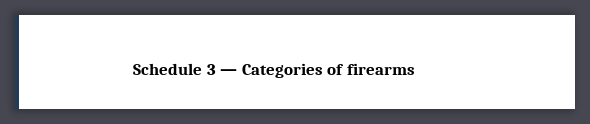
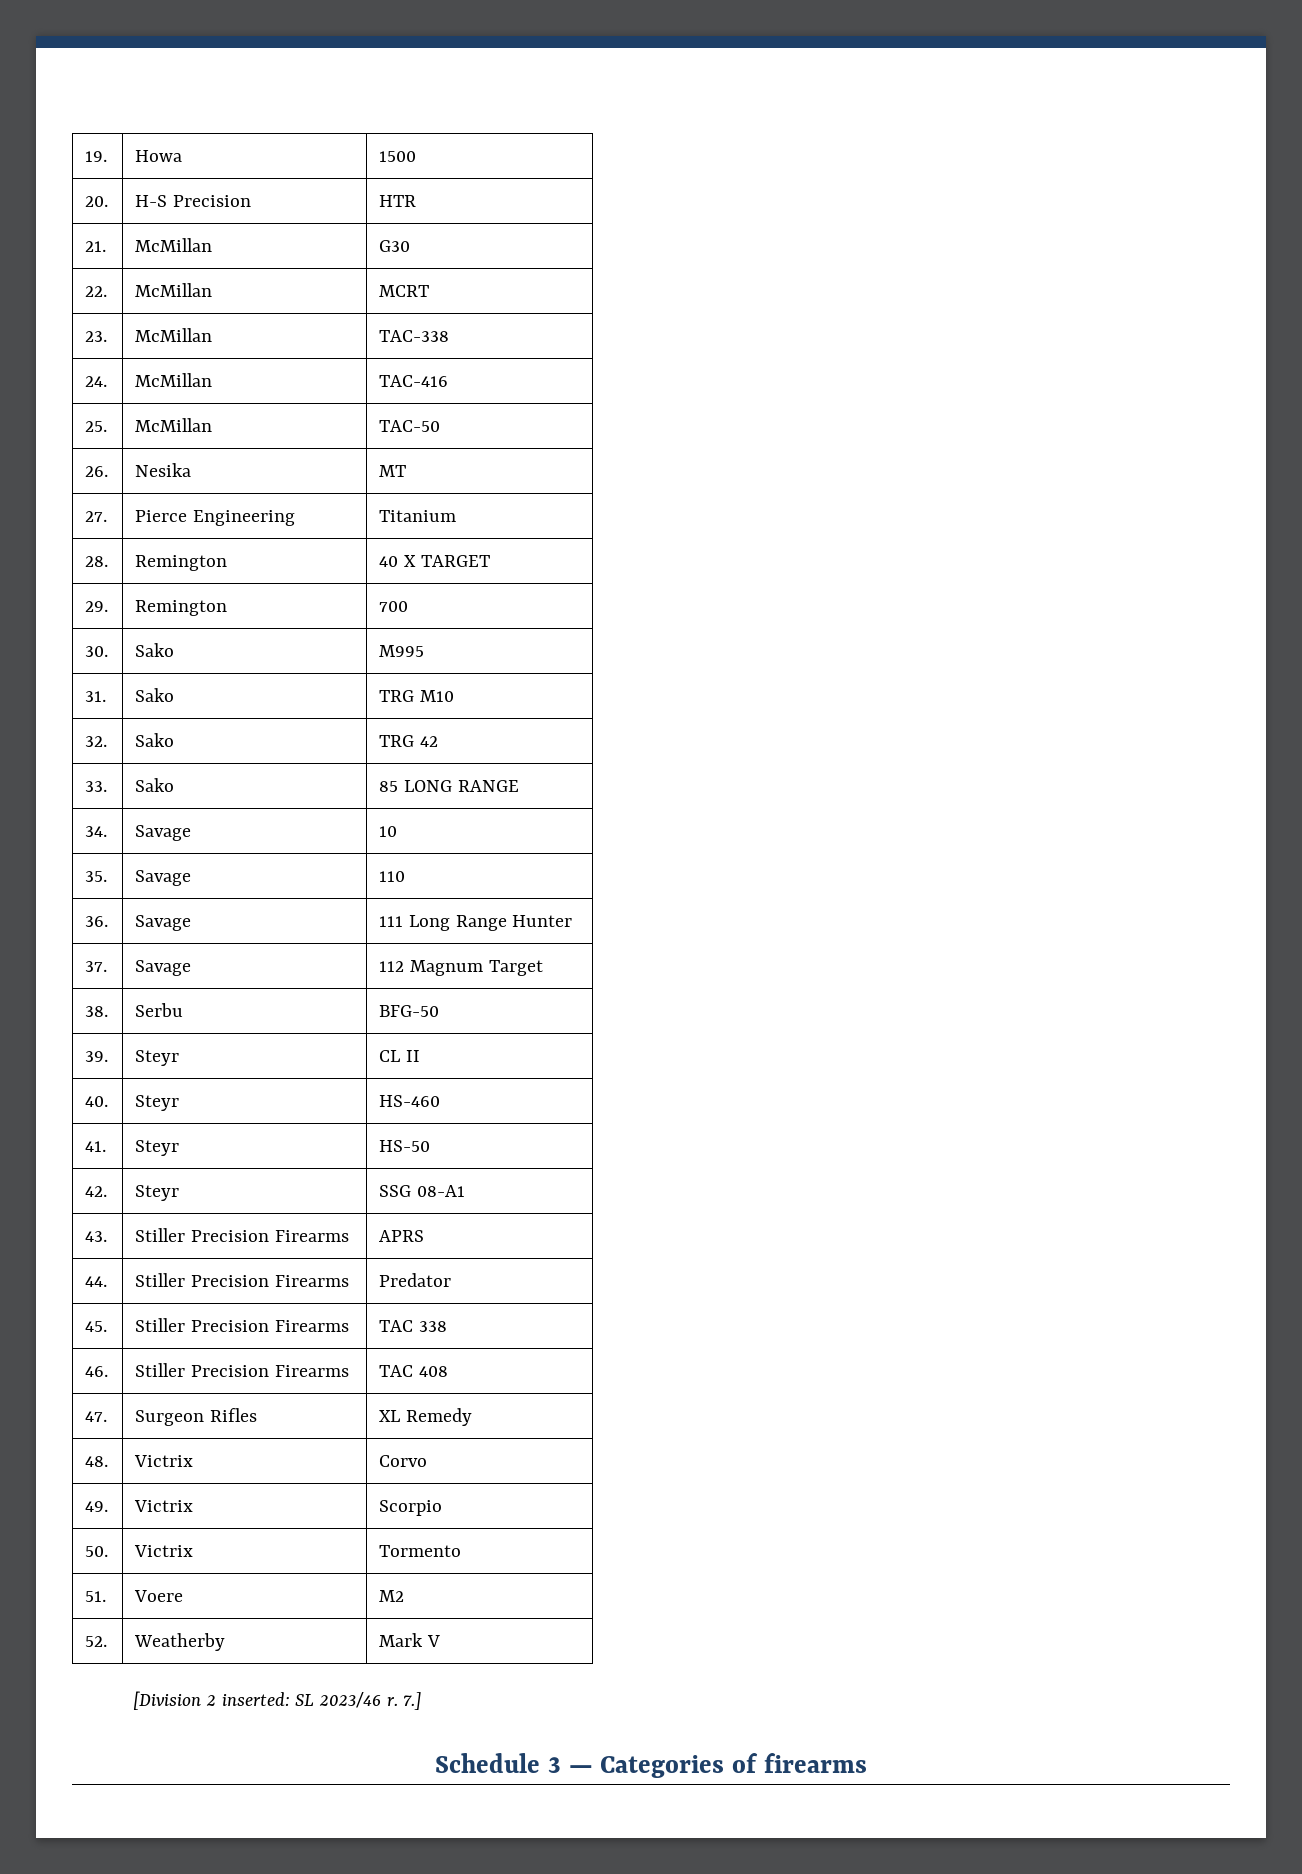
(133, 69) none -> [85,151,108,162] [135,150,183,162] [379,151,417,162] [85,196,109,207] [135,195,251,207] [379,195,417,207] [85,241,107,252] [135,238,213,252] [379,240,411,252] [85,286,108,297] [135,283,213,297] [379,285,430,297] [85,331,108,342] [135,328,213,342] [379,330,450,342] [85,376,108,387] [135,373,213,387] [379,375,449,387] [85,421,108,432] [135,418,213,432] [379,420,441,432] [85,466,109,477] [135,463,192,477] [379,465,407,477] [85,511,108,522] [135,510,295,526] [379,510,457,522] [85,556,109,567] [135,555,228,571] [379,555,490,567] [85,601,109,612] [135,600,228,616] [379,601,409,612] [85,646,109,657] [135,643,175,657] [379,645,425,657] [85,691,107,702] [135,688,175,702] [379,690,454,702] [85,736,108,747] [135,733,175,747] [379,735,438,747] [85,781,108,792] [135,778,175,792] [379,780,519,792] [85,826,108,837] [135,825,192,841] [379,826,398,837] [85,871,108,882] [135,870,192,886] [379,871,406,882] [85,916,109,927] [135,915,192,931] [379,915,573,931] [85,961,108,972] [135,960,192,976] [379,960,543,976] [85,1006,109,1017] [135,1003,184,1017] [379,1005,440,1017] [85,1051,109,1062] [135,1050,180,1066] [379,1050,420,1062] [85,1096,109,1107] [135,1095,180,1111] [379,1095,441,1107] [85,1141,107,1152] [135,1140,180,1156] [379,1140,431,1152] [85,1186,108,1197] [135,1185,180,1201] [379,1185,465,1197] [85,1231,108,1242] [135,1228,349,1242] [379,1230,425,1242] [85,1276,108,1287] [135,1273,349,1287] [379,1273,452,1287] [85,1321,108,1332] [135,1318,349,1332] [379,1320,447,1332] [85,1366,109,1377] [135,1363,349,1377] [379,1365,448,1377] [85,1411,108,1422] [135,1408,257,1426] [379,1408,472,1426] [85,1456,109,1467] [134,1455,194,1467] [379,1455,428,1467] [85,1501,109,1512] [134,1500,194,1512] [379,1500,443,1516] [85,1546,109,1557] [134,1545,194,1557] [379,1545,462,1557] [85,1591,107,1602] [134,1590,184,1602] [379,1590,405,1602] [85,1636,108,1647] [134,1633,226,1651] [379,1633,440,1647] [133,1691,422,1710] 19. | Howa | 1500 // 20. | H-S Precision | HTR // 21. | McMillan | G30 // 22. | McMillan | MCRT // 23. | McMillan | TAC-338 // 24. | McMillan | TAC-416 // 25. | McMillan | TAC-50 // 26. | Nesika | MT // 27. | Pierce Engineering | Titanium // 28. | Remington | 40 X TARGET // 29. | Remington | 700 // 30. | Sako | M995 // 31. | Sako | TRG M10 // 32. | Sako | TRG 42 // 33. | Sako | 85 LONG RANGE // 34. | Savage | 10 // 35. | Savage | 110 // 36. | Savage | 111 Long Range Hunter // 37. | Savage | 112 Magnum Target // 38. | Serbu | BFG-50 // 39. | Steyr | CL II // 40. | Steyr | HS-460 // 41. | Steyr | HS-50 // 42. | Steyr | SSG 08-A1 // 43. | Stiller Precision Firearms | APRS // 44. | Stiller Precision Firearms | Predator // 45. | Stiller Precision Firearms | TAC 338 // 46. | Stiller Precision Firearms | TAC 408 // 47. | Surgeon Rifles | XL Remedy // 48. | Victrix | Corvo // 49. | Victrix | Scorpio // 50. | Victrix | Tormento // 51. | Voere | M2 // 52. | Weatherby | Mark V // [Division 2 inserted: SL 2023/46 r. 7.] //

